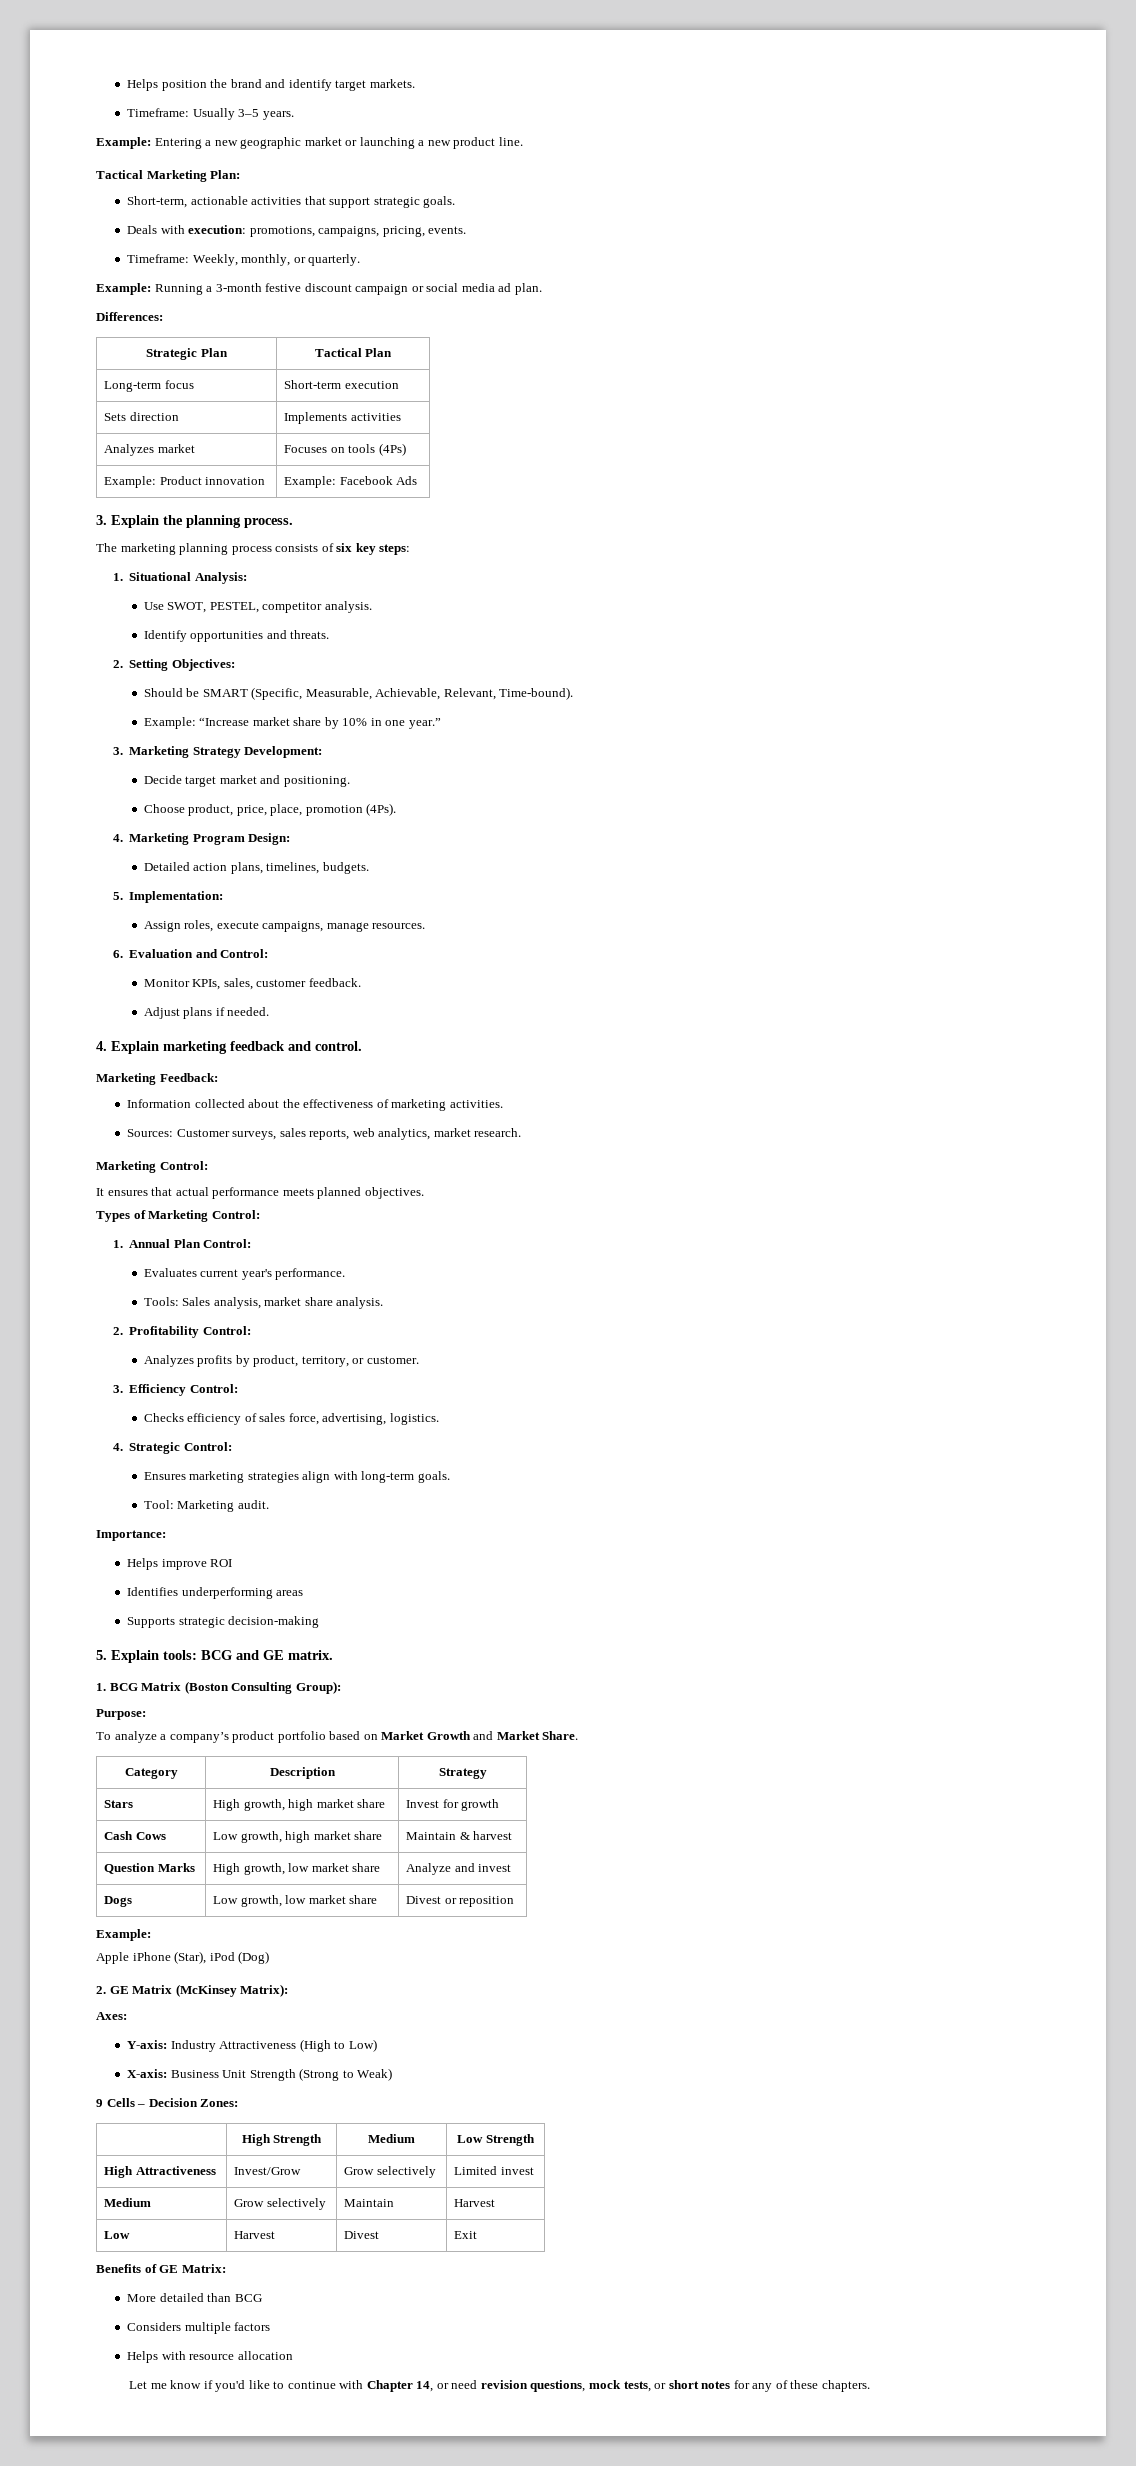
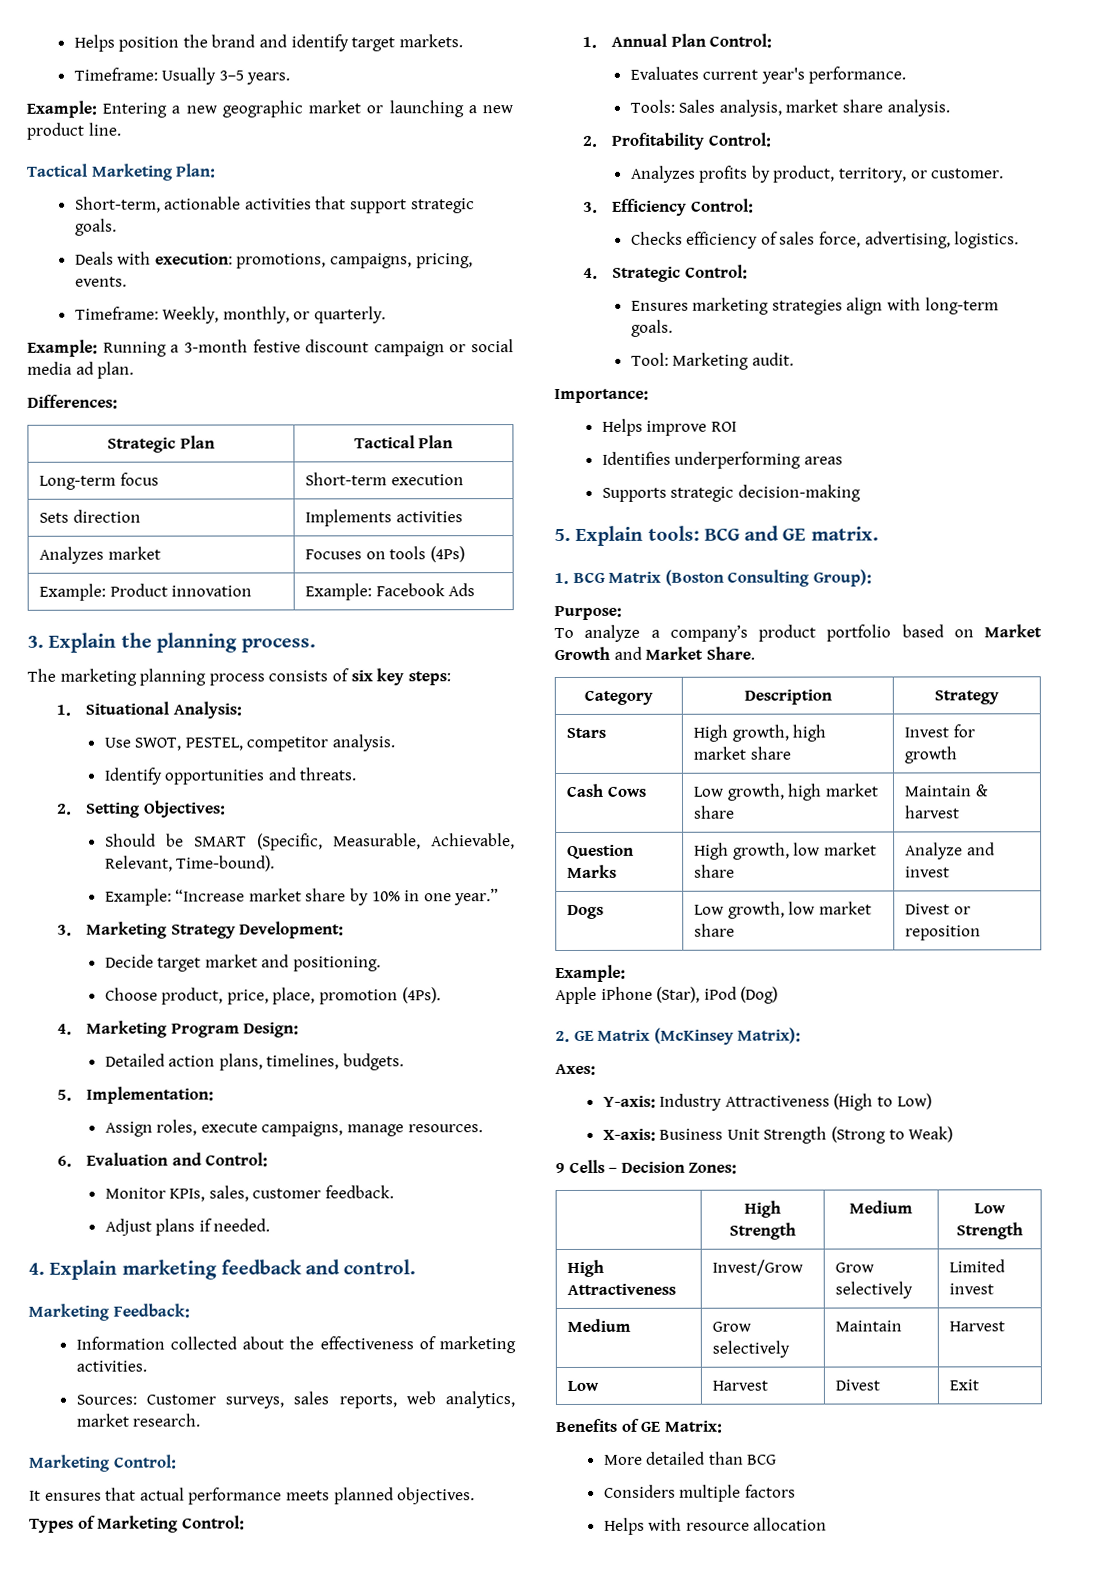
[129,2380,870,2392] // Let me know if you'd like to continue with Chapter 14, or need revision questions, mock tests, or short notes for any of these chapters. -> (828, 1524) none

